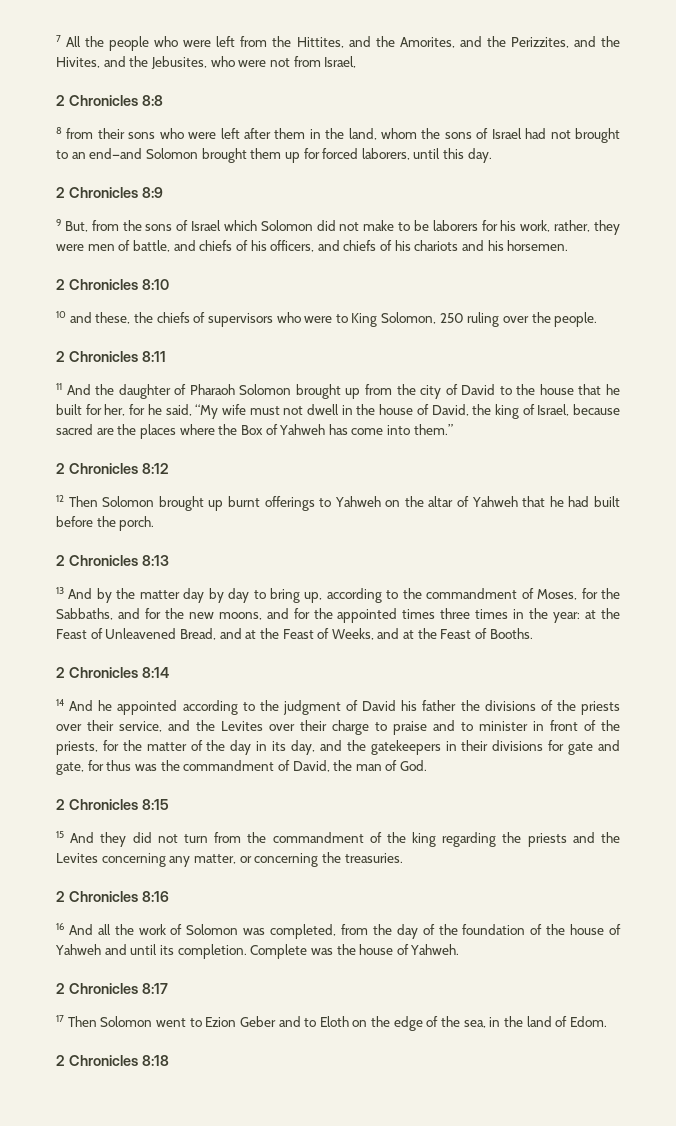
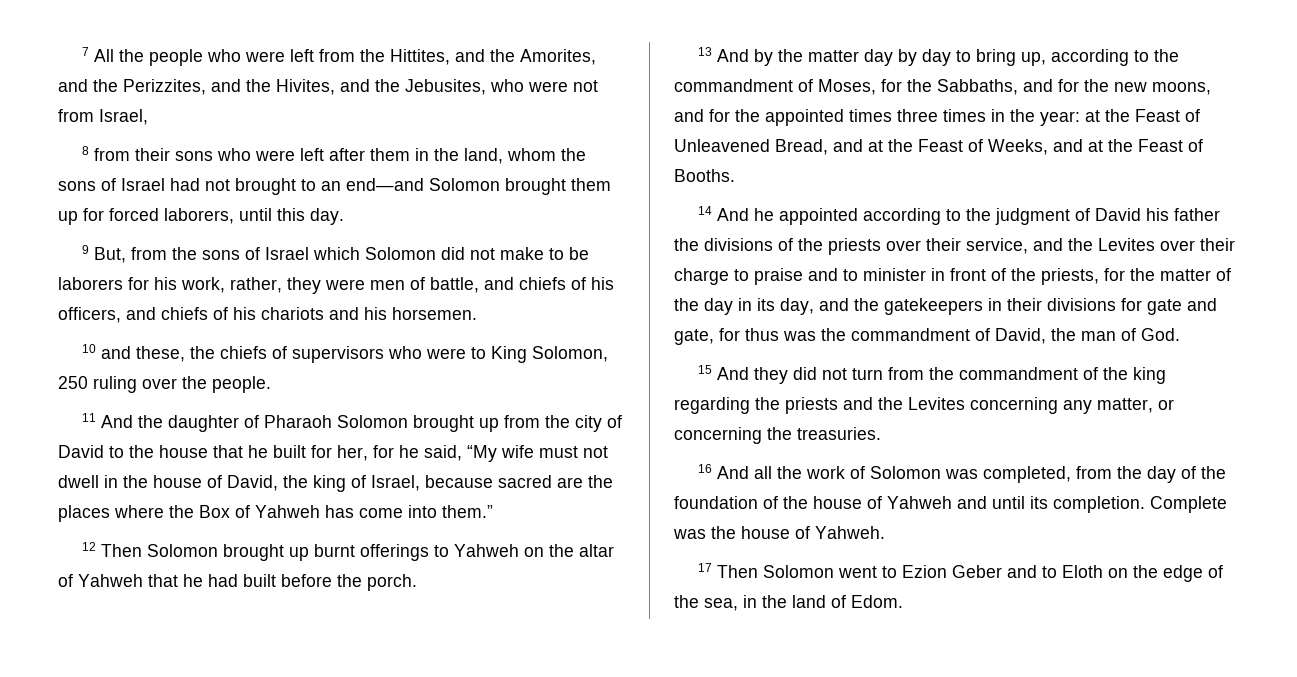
[56,95,163,106] // 2 Chronicles 8:8 -> (148, 117) none
[56,187,163,198] // 2 Chronicles 8:9 -> (344, 216) none
[56,279,169,290] // 2 Chronicles 8:10 -> (477, 313) none
[56,351,166,362] // 2 Chronicles 8:11 -> (271, 384) none
[56,463,169,474] // 2 Chronicles 8:12 -> (493, 511) none
[56,555,169,566] // 2 Chronicles 8:13 -> (417, 582) none
[56,667,169,678] // 2 Chronicles 8:14 -> (735, 175) none
[56,799,169,810] // 2 Chronicles 8:15 -> (1180, 334) none
[56,891,169,902] // 2 Chronicles 8:16 -> (881, 433) none
[56,983,168,994] // 2 Chronicles 8:17 -> (885, 532) none
[56,1055,169,1066] // 2 Chronicles 8:18 -> (903, 601) none

